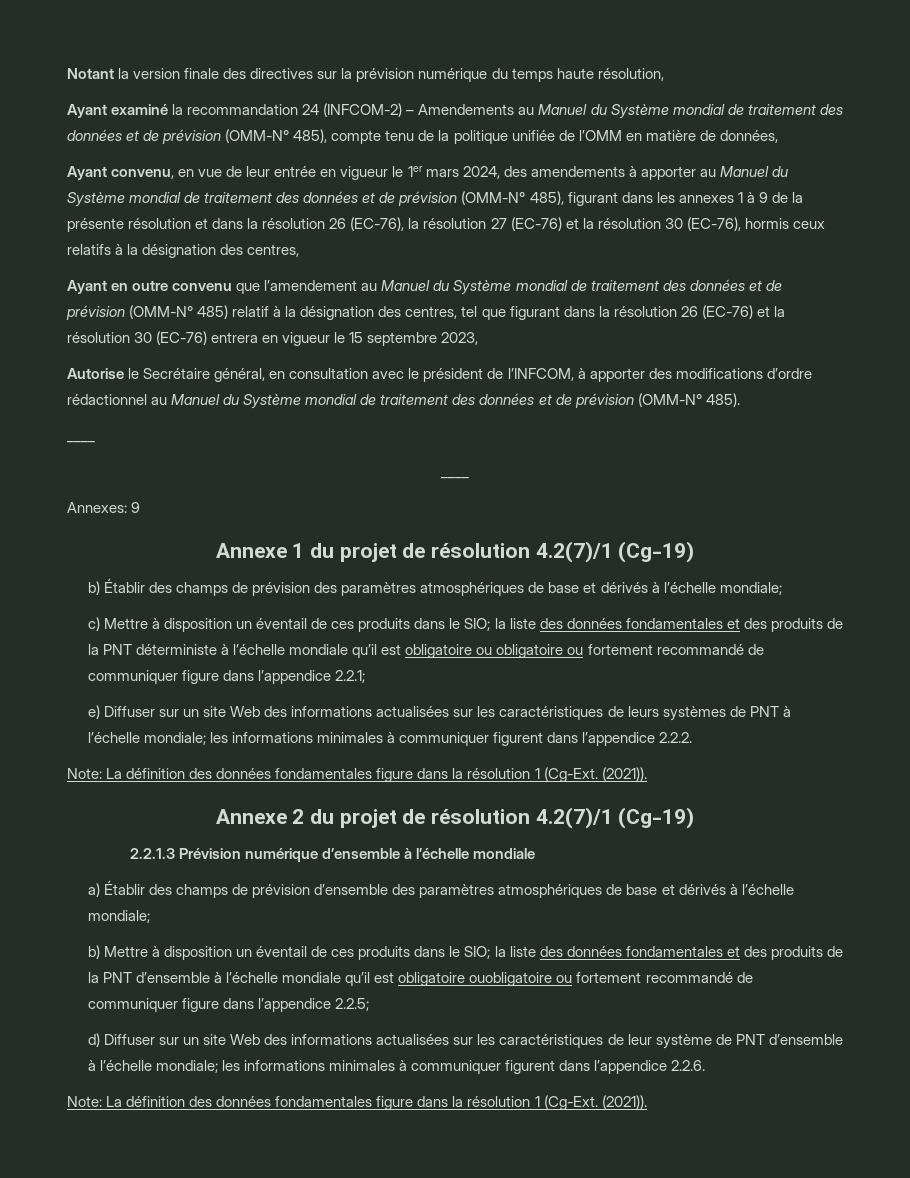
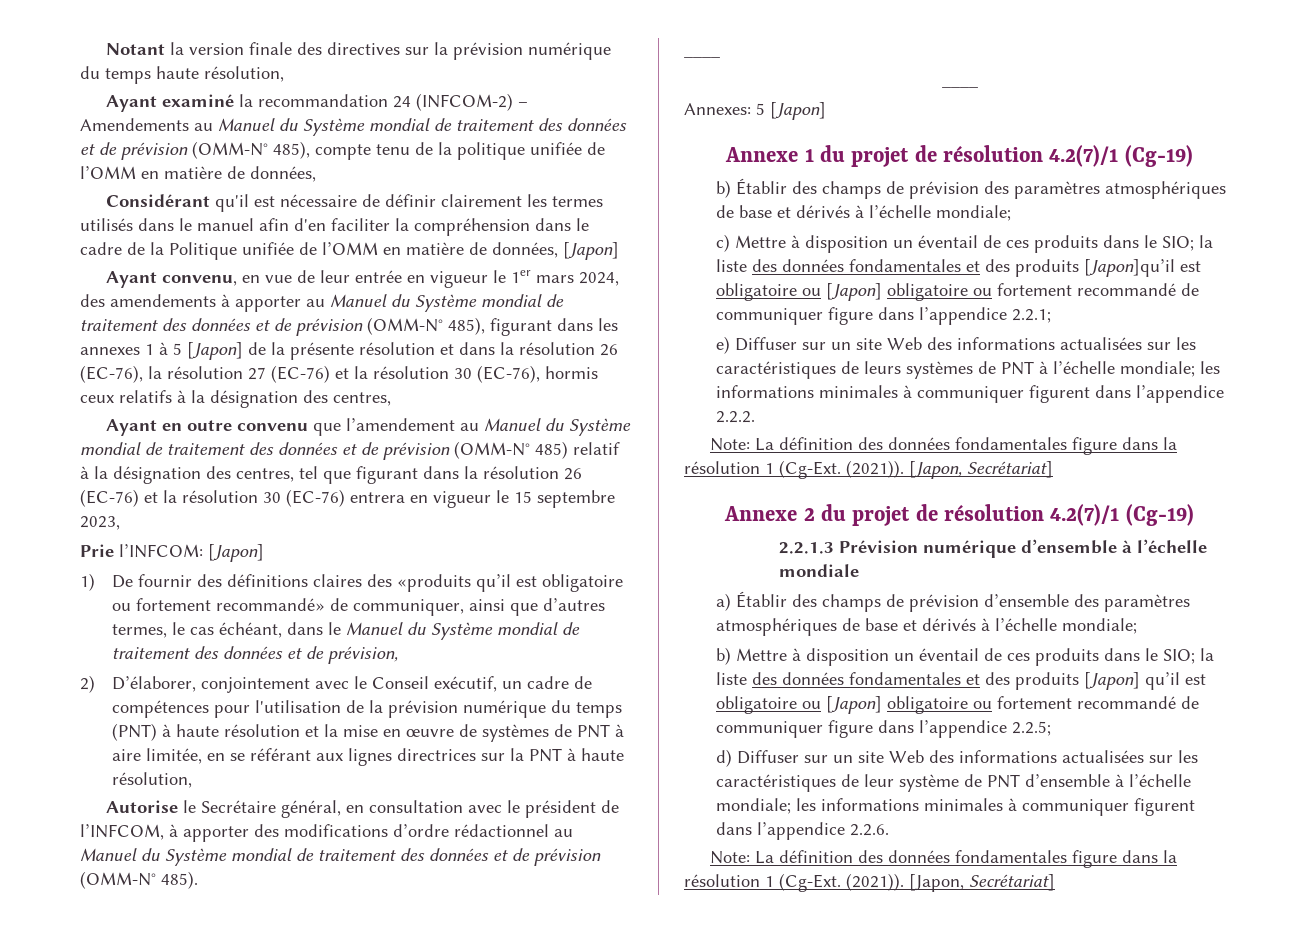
(778, 136) none -> [106,194,604,212] [80,218,589,236] [80,242,619,260] // Considérant qu'il est nécessaire de définir clairement les termes utilisés dans le manuel afin d'en faciliter la compréhension dans le cadre de la Politique unifiée de l’OMM en matière de données, [Japon]
[758,192,768,203] 9 -> [173,342,243,360] 5 [Japon]
(479, 338) none -> [80,544,264,562] [80,573,623,592] [111,598,605,616] [111,622,580,640] [111,646,398,664] [80,675,592,693] [111,700,622,718] [111,723,624,742] [111,748,624,766] [111,772,192,788] // Prie l’INFCOM: [Japon] // 1) De fournir des définitions claires des «produits qu’il est obligatoire ou fortement recommandé» de communiquer, ainsi que d’autres termes, le cas échéant, dans le Manuel du Système mondial de traitement des données et de prévision, // 2) D’élaborer, conjointement avec le Conseil exécutif, un cadre de compétences pour l'utilisation de la prévision numérique du temps (PNT) à haute résolution et la mise en œuvre de systèmes de PNT à aire limitée, en se référant aux lignes directrices sur la PNT à haute résolution,
[131,502,141,513] 9 -> [756,102,826,120] 5 [Japon]
[826,618,843,629] [87,644,493,658] de la PNT déterministe à l’échelle mondiale qu’il est obligatoire ou -> [1083,259,1201,277] [715,283,882,301] [Japon]qu’il est obligatoire ou [Japon]
(647, 774) none -> [909,461,1053,479] [Japon, Secrétariat]
[826,946,843,957] [87,972,553,986] de la PNT d’ensemble à l’échelle mondiale qu’il est obligatoire ouobligatoire -> [1083,672,1206,690] [715,696,968,714] [Japon] qu’il est obligatoire ou [Japon] obligatoire
(647, 1102) none -> [909,874,1055,892] [Japon, Secrétariat]

